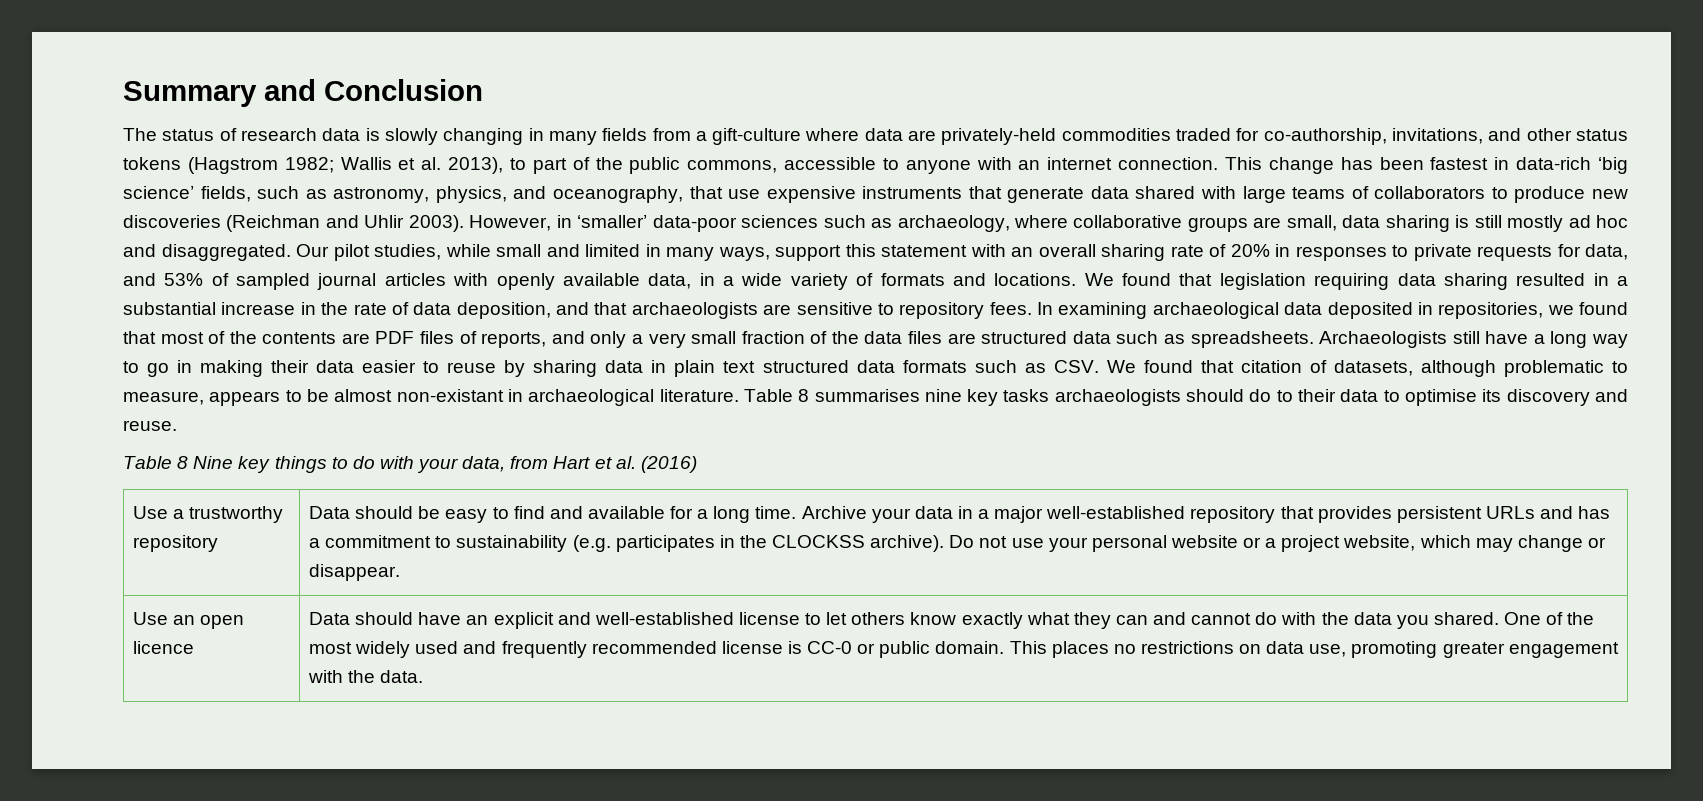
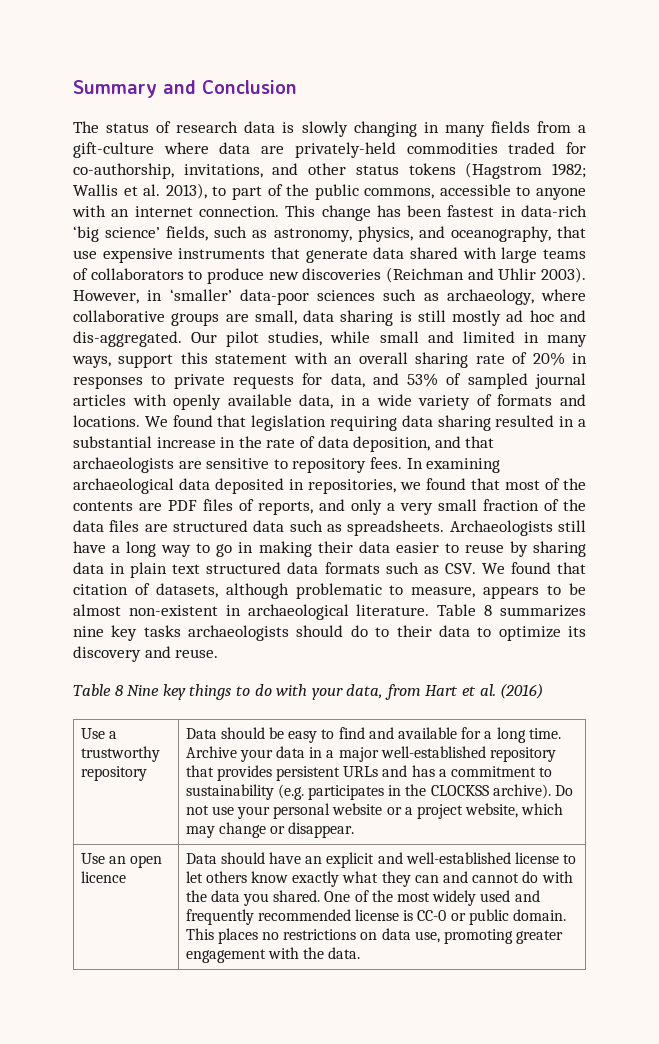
[161,244,291,261] disaggregated. -> [73,331,182,347] dis-aggregated.
[396,389,504,402] non-existant -> [128,605,218,616] non-existent
[814,389,920,402] summarises -> [499,605,586,617] summarizes
[1405,389,1478,406] optimise -> [498,626,561,641] optimize

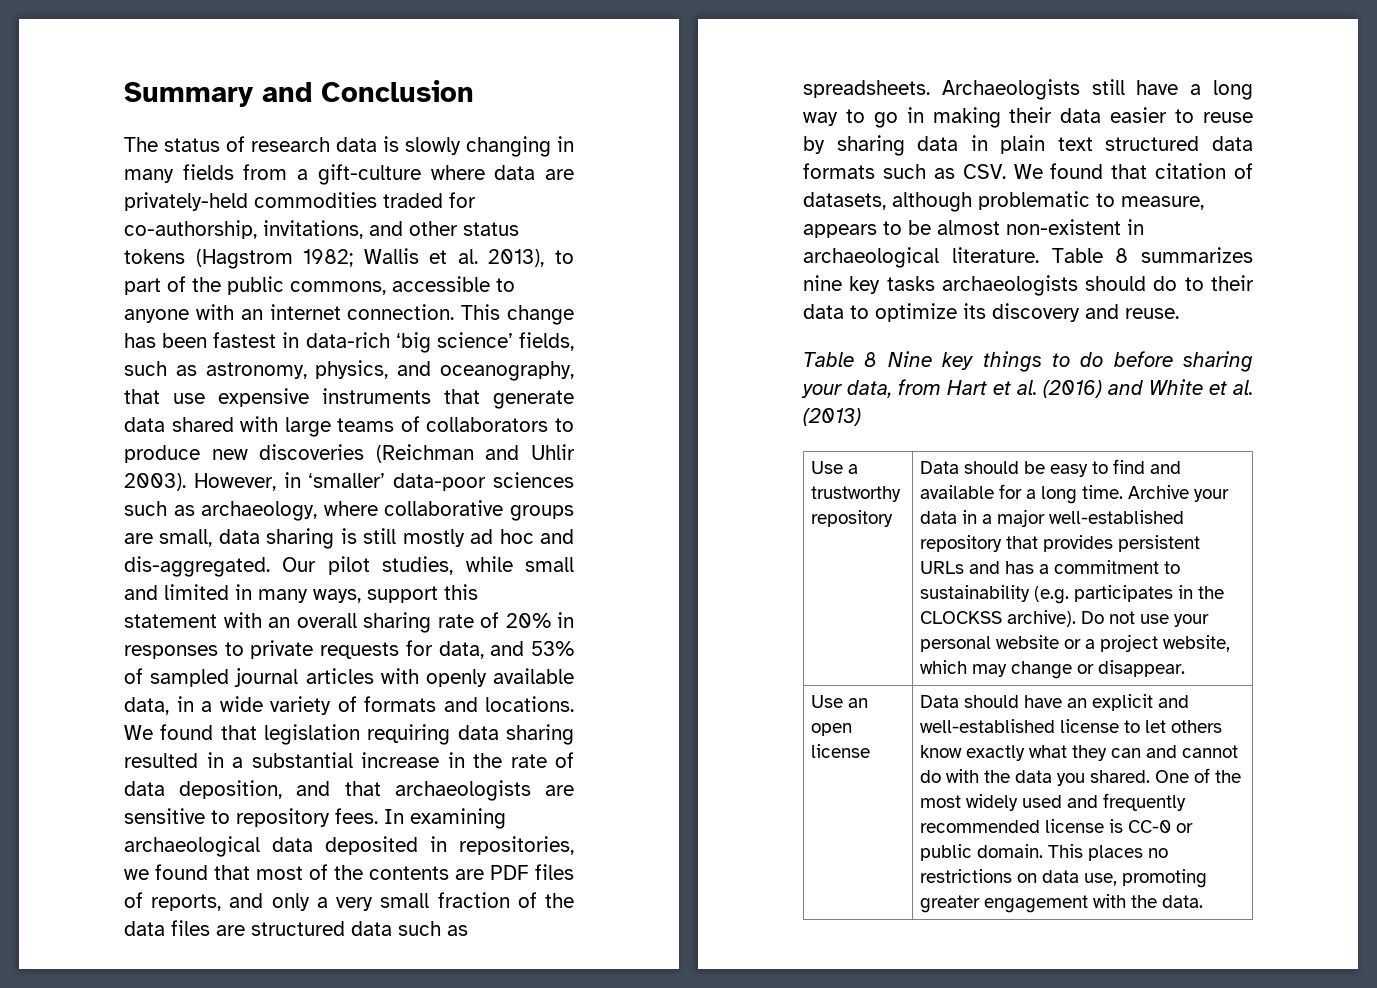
[276,684,308,696] with -> [1113,351,1253,372] before sharing
(544, 691) none -> [1108,379,1253,395] [803,408,861,426] and White et al. (2013)
[80,871,126,883] licence -> [811,744,871,758] license

